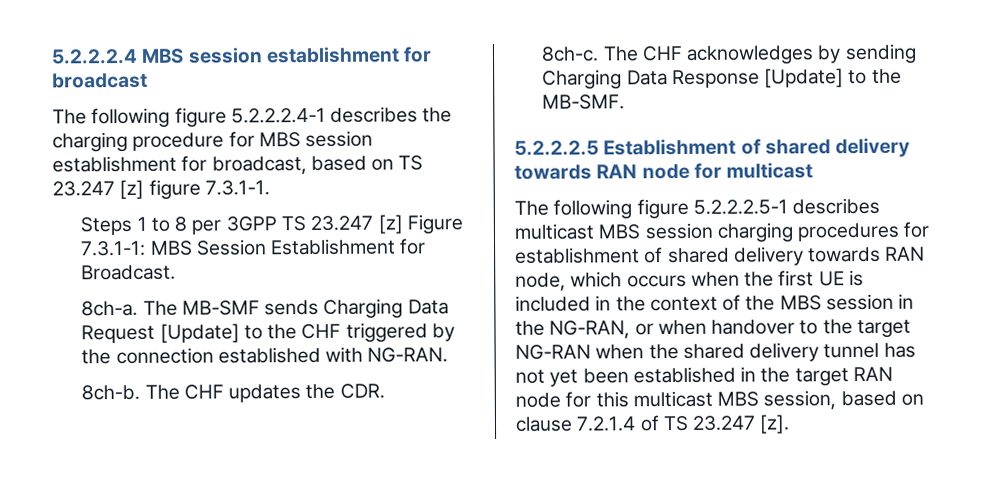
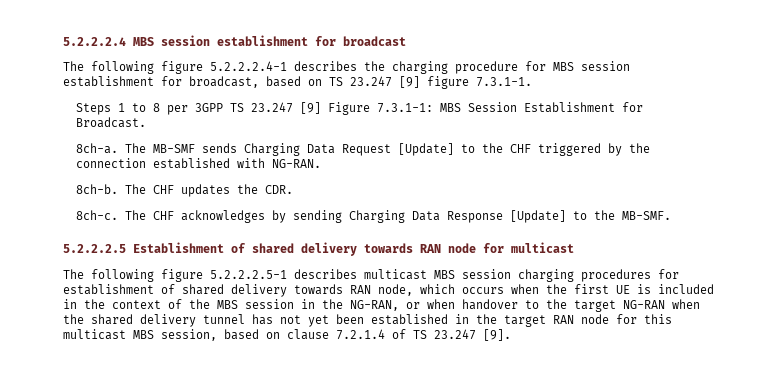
[119,179,145,200] [z] -> [399,76,420,88] [9]
[377,214,403,234] [z] -> [299,102,321,114] [9]
[759,414,791,434] [z]. -> [483,329,511,341] [9].

